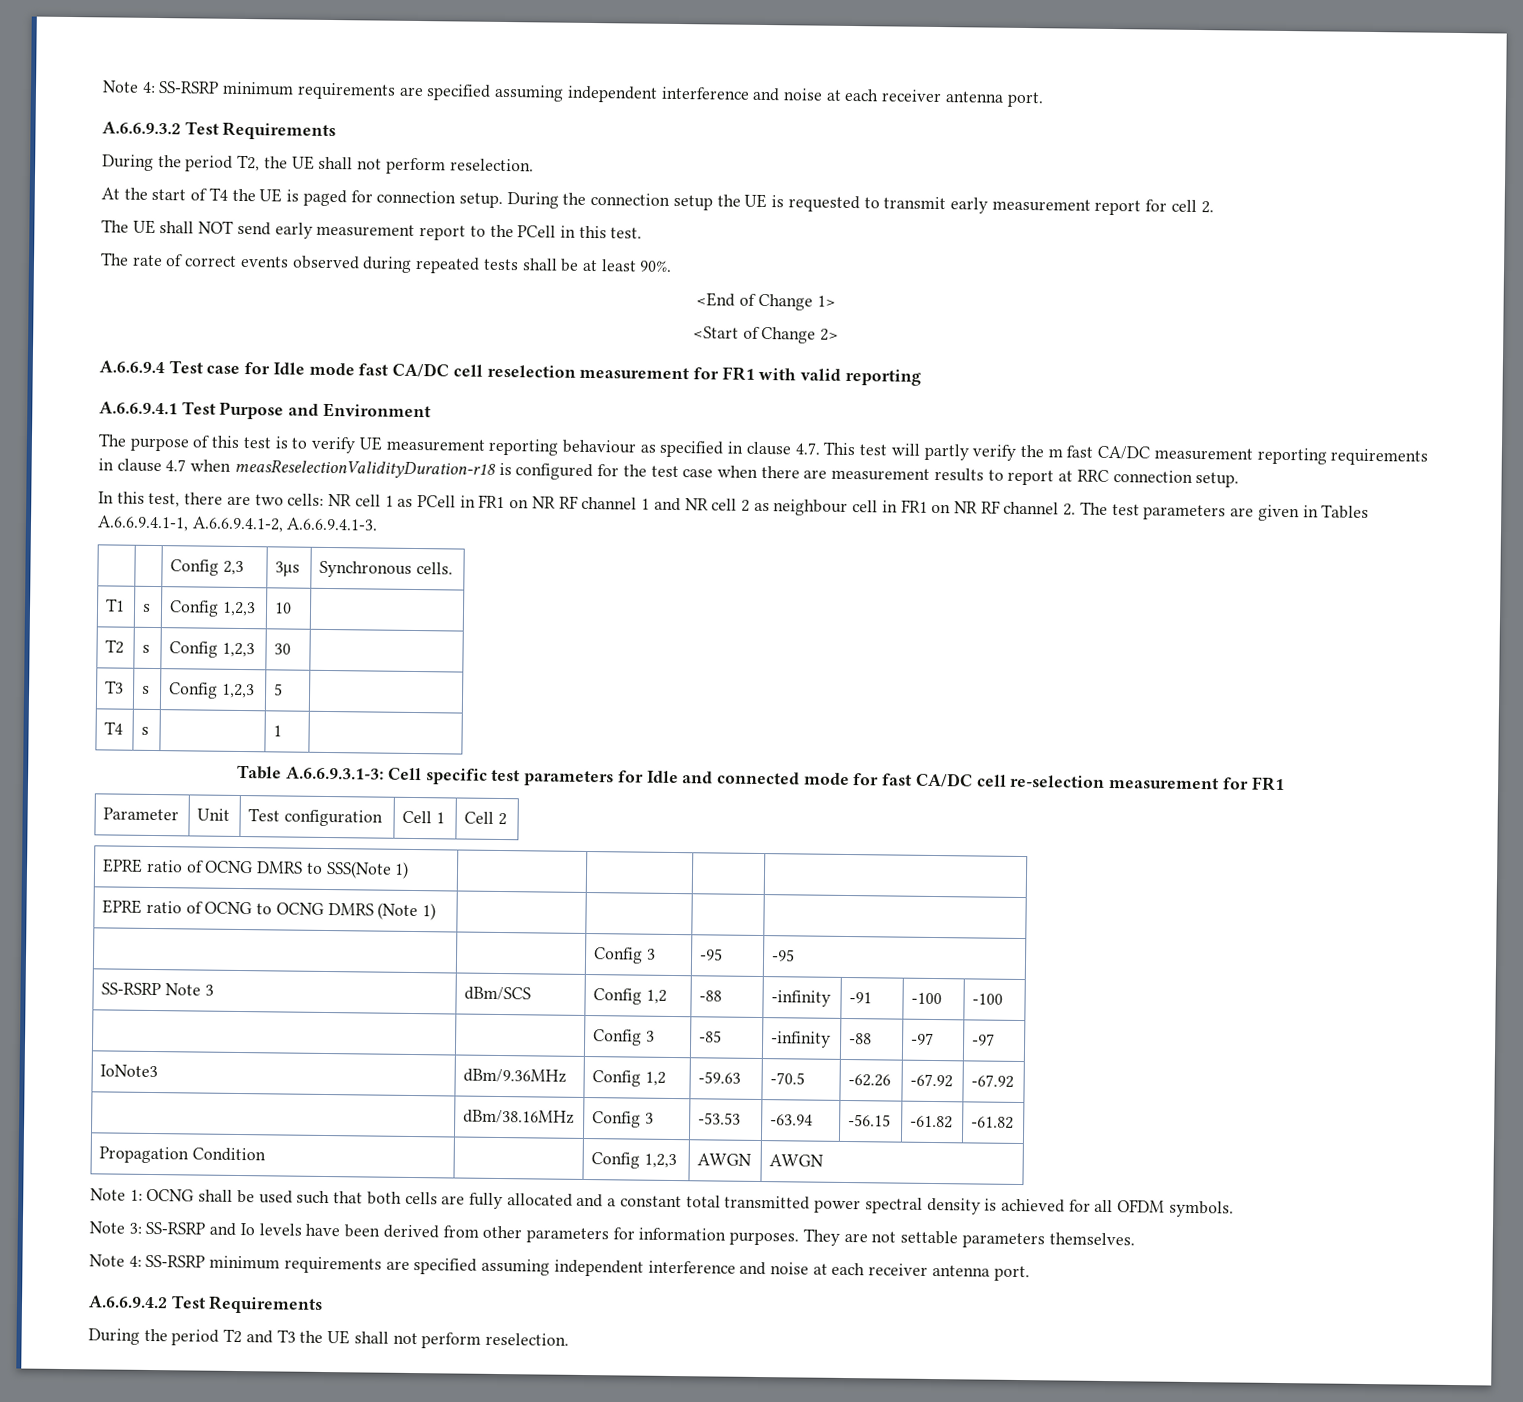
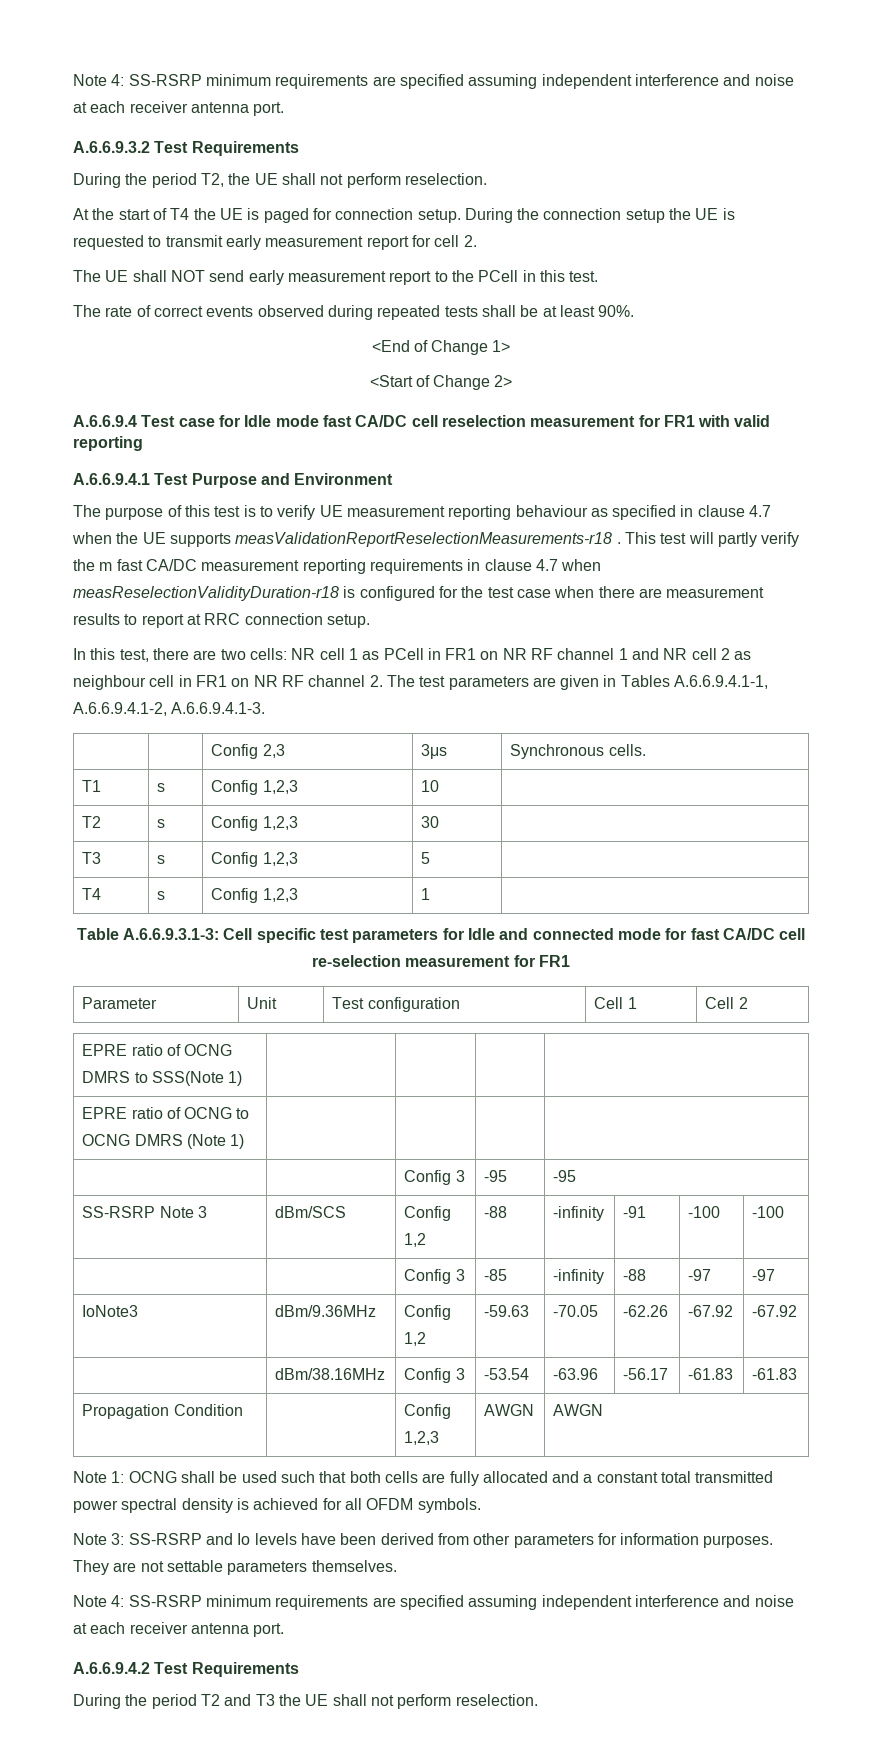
[794,442,820,455] 4.7. -> [749,505,772,517] [72,532,621,547] 4.7 when the UE supports measValidationReportReselectionMeasurements-r18 .
(150, 730) none -> [211,888,298,903] Config 1,2,3
[770,1072,806,1085] -70.5 -> [553,1305,599,1317] -70.05
[698,1112,742,1125] [770,1114,814,1126] [848,1114,892,1127] [910,1115,954,1129] [971,1116,1015,1129] -53.53 | -63.94 | -56.15 | -61.82 | -61.82 -> [484,1368,530,1380] [553,1368,599,1380] [623,1368,669,1380] [688,1368,734,1380] [752,1368,798,1380] -53.54 | -63.96 | -56.17 | -61.83 | -61.83

